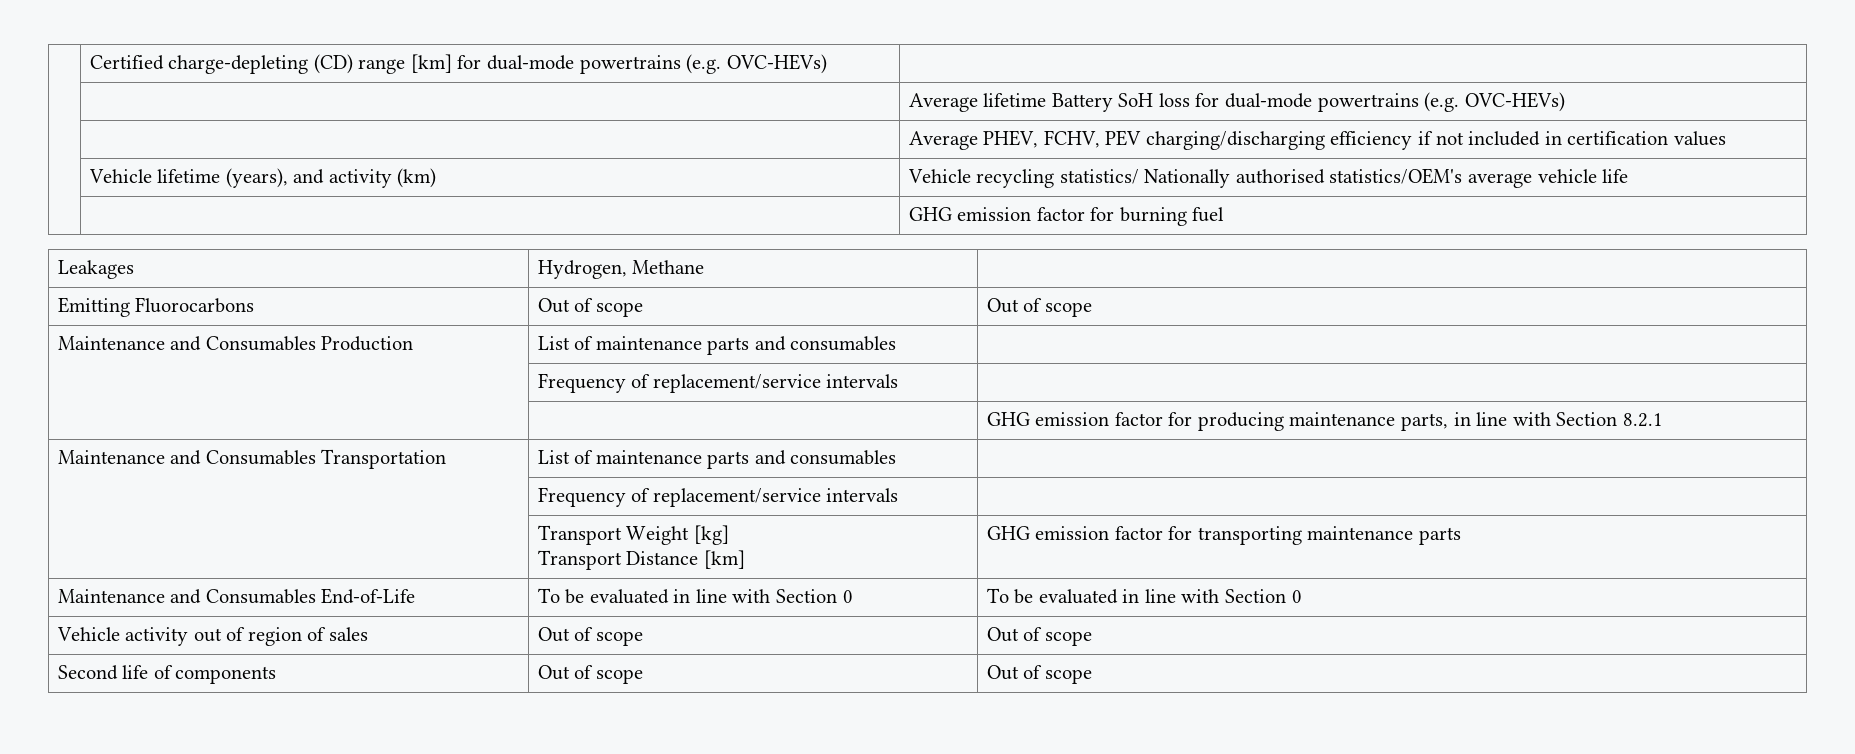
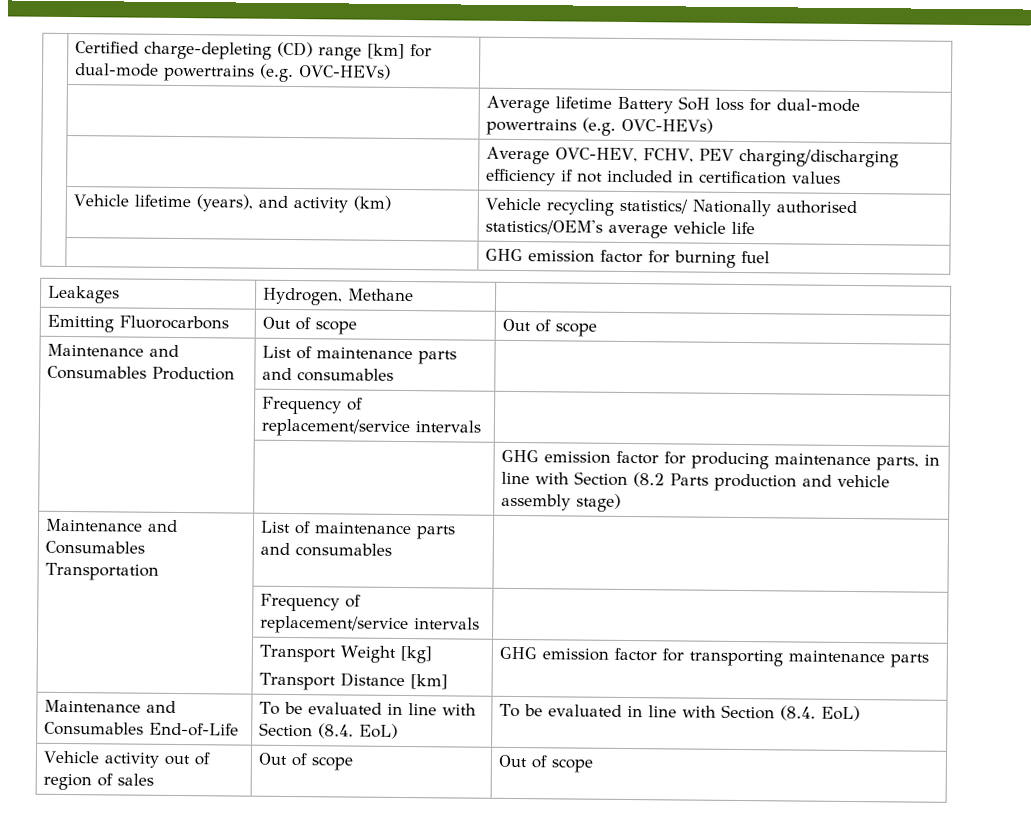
[983,130,1039,148] PHEV, -> [555,147,639,163] OVC-HEV,
[1622,413,1663,427] 8.2.1 -> [633,472,891,492] [501,493,622,512] (8.2 Parts production and vehicle assembly stage)
[842,590,853,603] [986,588,1302,604] 0 | To be evaluated in line with Section 0 -> [318,723,399,739] [499,703,861,722] (8.4. EoL) | To be evaluated in line with Section (8.4. EoL)
[57,665,277,684] [537,665,643,684] [986,665,1092,684] // Second life of components | Out of scope | Out of scope -> (594, 765) none

